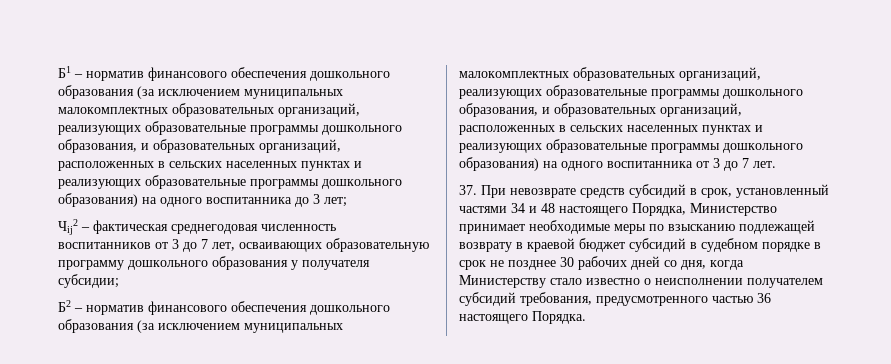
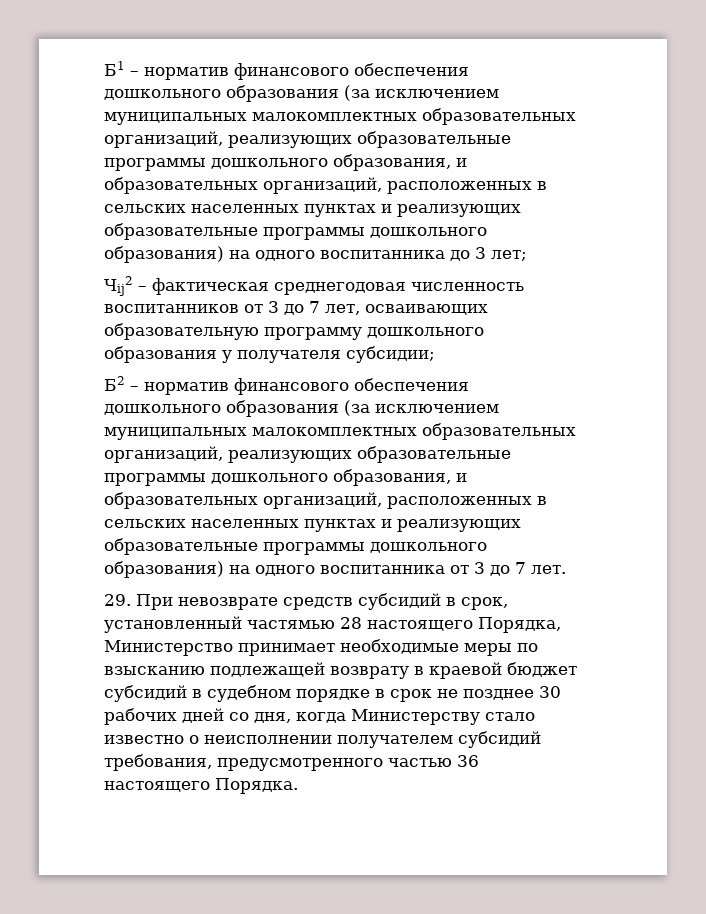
[459,185,477,195] 37. -> [104,594,131,606] 29.
[459,203,555,213] частями 34 и 48 -> [247,617,362,629] частямью 28

